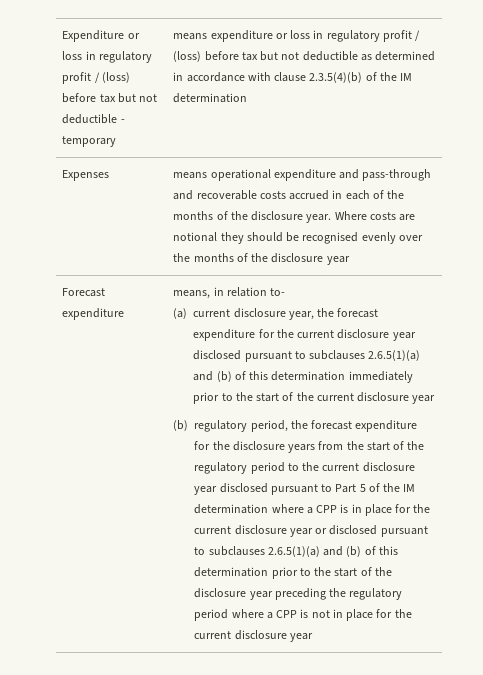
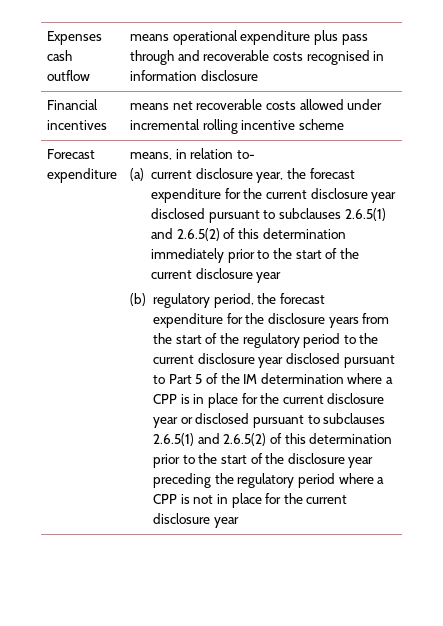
[62,30,140,42] [62,51,152,63] [62,72,130,84] [62,93,158,103] [62,114,125,124] [62,136,117,147] [173,30,421,42] [173,51,436,62] [173,72,413,83] [173,93,248,103] Expenditure or loss in regulatory profit / (loss) before tax but not deductible - temporary | means expenditure or loss in regulatory profit / (loss) before tax but not deductible as determined in accordance with clause 2.3.5(4)(b) of the IM determination // -> (47, 38) none
(110, 175) none -> [47,50,73,61] [47,70,91,81] cash outflow
[339,169,432,181] [173,190,405,200] [173,211,416,223] [173,232,423,244] [173,253,350,265] and pass-through and recoverable costs accrued in each of the months of the disclosure year. Where costs are notional they should be recognised evenly over the months of the disclosure year -> [314,30,368,45] [130,50,385,65] [130,70,258,81] [47,99,99,110] [47,120,108,130] [130,99,383,110] [130,119,345,134] plus pass through and recoverable costs recognised in information disclosure // Financial incentives | means net recoverable costs allowed under incremental rolling incentive scheme
[368,350,421,361] [193,371,232,382] 2.6.5(1)(a) and (b) -> [344,208,386,221] [150,228,220,241] 2.6.5(1) and 2.6.5(2)
[267,546,362,557] 2.6.5(1)(a) and (b) -> [152,433,267,446] 2.6.5(1) and 2.6.5(2)

